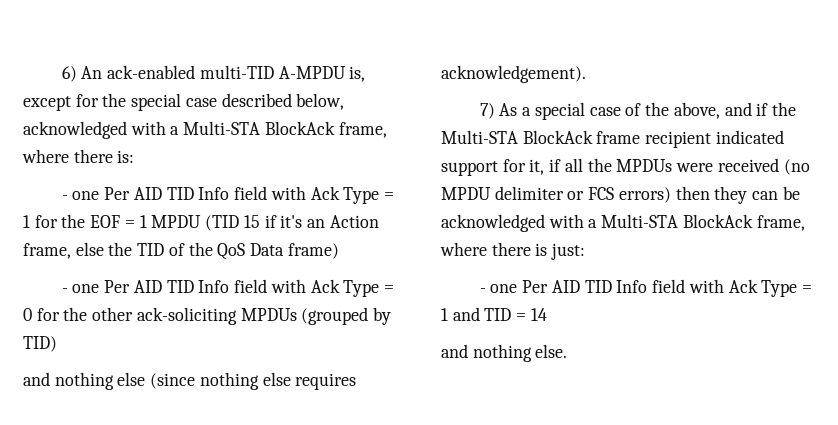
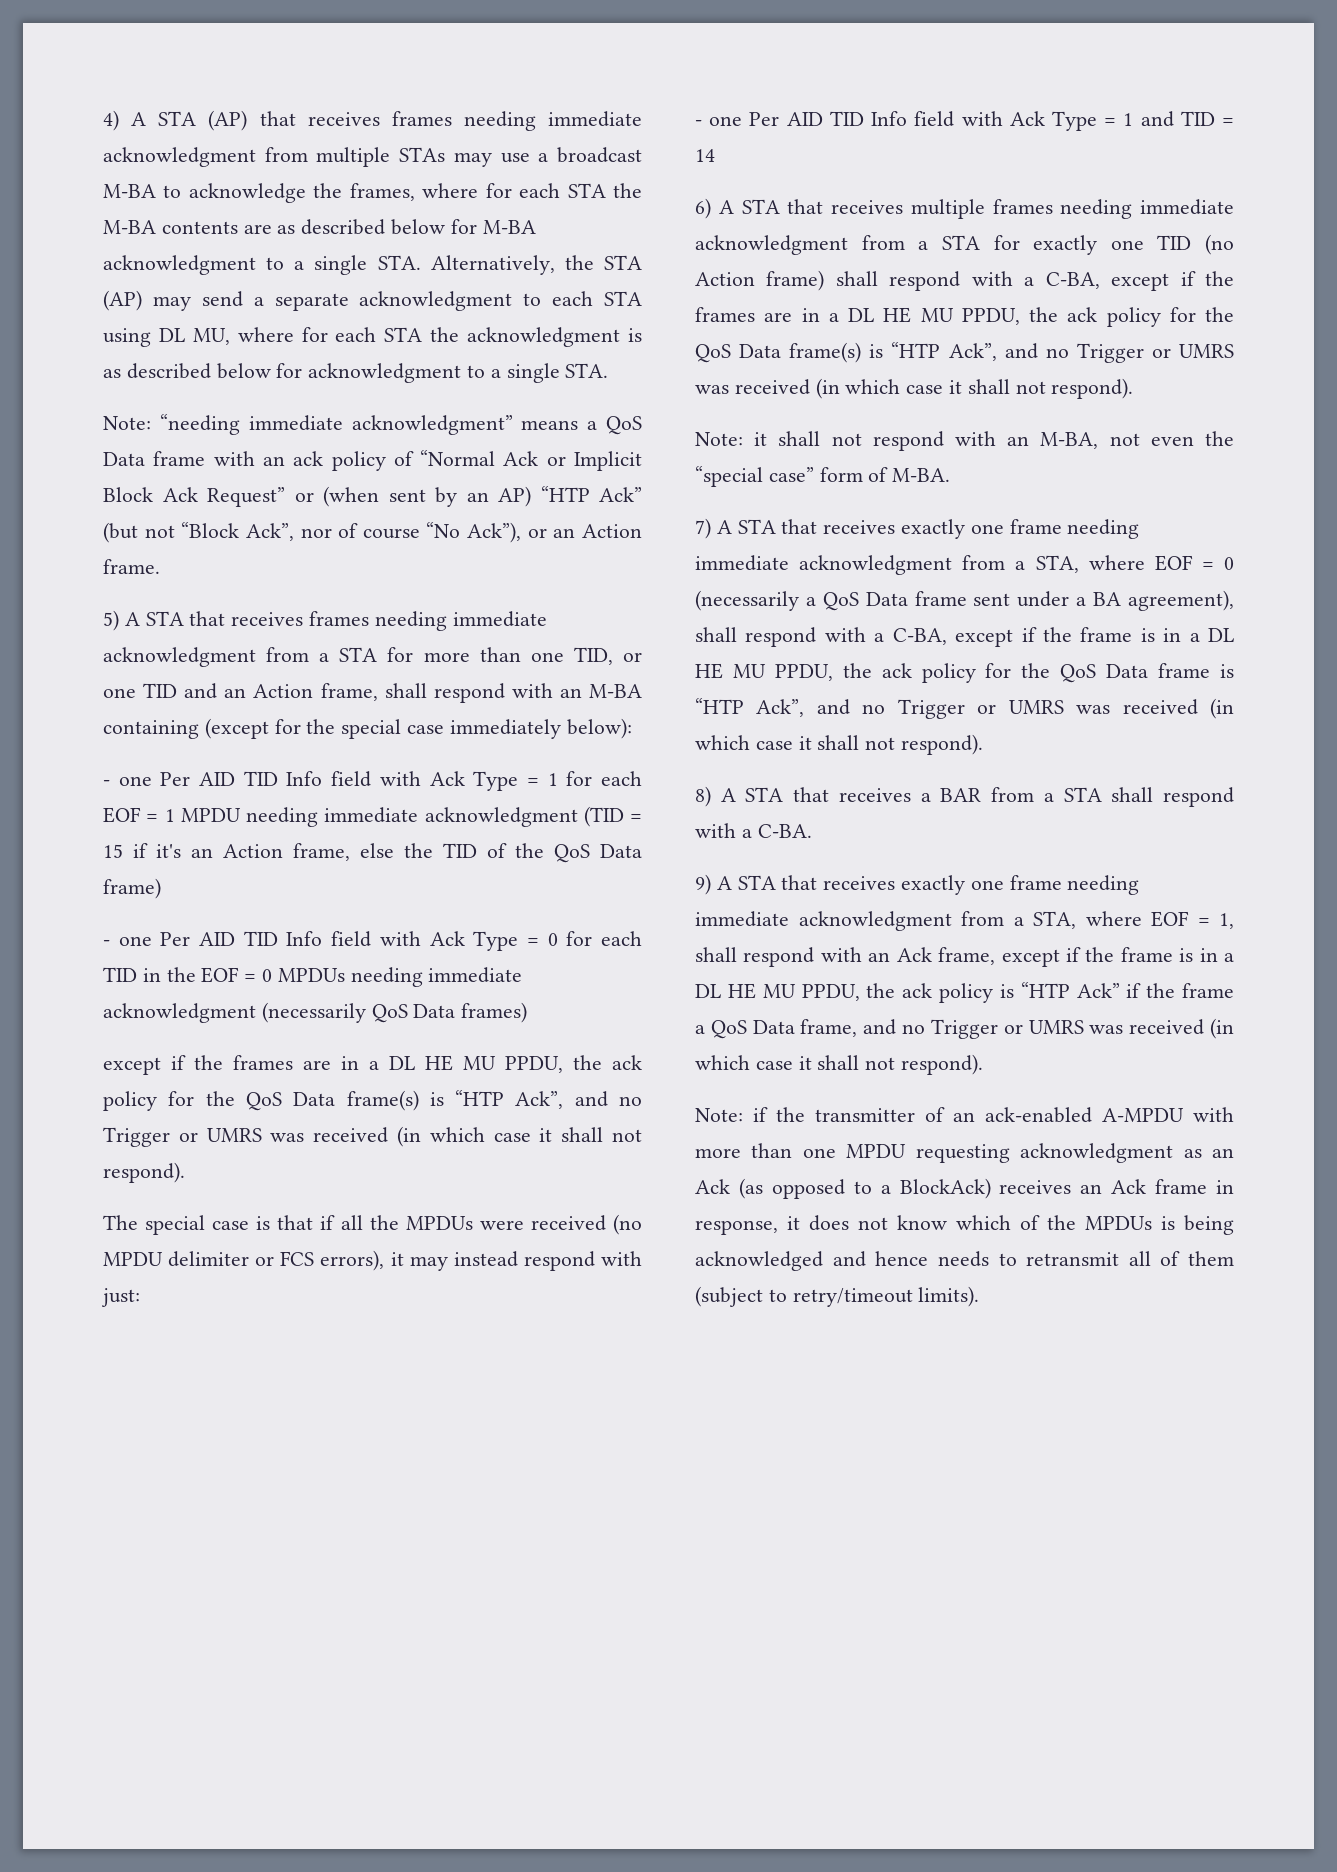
[61,65,366,82] [23,93,345,111] [23,121,387,139] [22,149,135,163] 6) An ack-enabled multi-TID A-MPDU is, except for the special case described below, acknowledged with a Multi-STA BlockAck frame, where there is: -> [103,110,642,131] [103,147,642,167] [103,183,643,203] [103,219,536,235] [103,255,643,275] [103,290,642,311] [103,327,643,347] [103,363,609,383] [103,414,642,435] [103,450,643,471] [103,486,642,507] [103,522,642,543] [103,559,160,574] [103,610,547,631] [103,647,642,667] [103,683,643,703] [103,718,632,739] 4) A STA (AP) that receives frames needing immediate acknowledgment from multiple STAs may use a broadcast M-BA to acknowledge the frames, where for each STA the M-BA contents are as described below for M-BA acknowledgment to a single STA. Alternatively, the STA (AP) may send a separate acknowledgment to each STA using DL MU, where for each STA the acknowledgment is as described below for acknowledgment to a single STA. // Note: “needing immediate acknowledgment” means a QoS Data frame with an ack policy of “Normal Ack or Implicit Block Ack Request” or (when sent by an AP) “HTP Ack” (but not “Block Ack”, nor of course “No Ack”), or an Action frame. // 5) A STA that receives frames needing immediate acknowledgment from a STA for more than one TID, or one TID and an Action frame, shall respond with an M-BA containing (except for the special case immediately below):
[61,214,86,228] the -> [601,771,642,786] each
[205,215,240,231] (TID -> [246,806,642,827] needing immediate acknowledgment (TID =
[63,307,392,325] [23,336,57,352] [23,372,357,390] [441,65,586,83] [479,102,796,120] [441,130,784,148] [441,159,545,176] the other ack-soliciting MPDUs (grouped by TID) // and nothing else (since nothing else requires acknowledgement). // 7) As a special case of the above, and if the Multi-STA BlockAck frame recipient indicated support for it, -> [601,931,642,946] [103,967,523,987] [103,1002,528,1023] [103,1055,642,1075] [103,1090,642,1111] [103,1126,643,1147] [103,1162,185,1183] [103,1215,314,1235] each TID in the EOF = 0 MPDUs needing immediate acknowledgment (necessarily QoS Data frames) // except if the frames are in a DL HE MU PPDU, the ack policy for the QoS Data frame(s) is “HTP Ack”, and no Trigger or UMRS was received (in which case it shall not respond). // The special case is that
[618,186,800,204] [441,214,805,232] [440,242,548,256] errors) then they can be acknowledged with a Multi-STA BlockAck frame, where there is -> [320,1250,642,1271] errors), it may instead respond with
[441,344,568,362] and nothing else. -> [695,198,1234,219] [695,234,1234,255] [695,270,1234,291] [695,307,1234,327] [695,342,1234,363] [695,378,1134,399] [695,431,1234,451] [695,466,951,487] [695,518,1140,539] [695,555,1234,575] [695,590,1234,611] [695,627,1234,647] [695,663,1234,683] [695,698,1234,719] [695,734,984,755] [695,786,1234,807] [695,823,812,838] [695,874,1140,895] [695,911,1234,931] [695,947,1234,967] [695,982,1234,1003] [695,1018,1234,1039] [695,1054,984,1075] [695,1107,1234,1123] [695,1143,1234,1163] [695,1178,1234,1199] [695,1215,1234,1235] [695,1251,1234,1271] [695,1286,980,1307] 6) A STA that receives multiple frames needing immediate acknowledgment from a STA for exactly one TID (no Action frame) shall respond with a C-BA, except if the frames are in a DL HE MU PPDU, the ack policy for the QoS Data frame(s) is “HTP Ack”, and no Trigger or UMRS was received (in which case it shall not respond). // Note: it shall not respond with an M-BA, not even the “special case” form of M-BA. // 7) A STA that receives exactly one frame needing immediate acknowledgment from a STA, where EOF = 0 (necessarily a QoS Data frame sent under a BA agreement), shall respond with a C-BA, except if the frame is in a DL HE MU PPDU, the ack policy for the QoS Data frame is “HTP Ack”, and no Trigger or UMRS was received (in which case it shall not respond). // 8) A STA that receives a BAR from a STA shall respond with a C-BA. // 9) A STA that receives exactly one frame needing immediate acknowledgment from a STA, where EOF = 1, shall respond with an Ack frame, except if the frame is in a DL HE MU PPDU, the ack policy is “HTP Ack” if the frame a QoS Data frame, and no Trigger or UMRS was received (in which case it shall not respond). // Note: if the transmitter of an ack-enabled A-MPDU with more than one MPDU requesting acknowledgment as an Ack (as opposed to a BlockAck) receives an Ack frame in response, it does not know which of the MPDUs is being acknowledged and hence needs to retransmit all of them (subject to retry/timeout limits).

